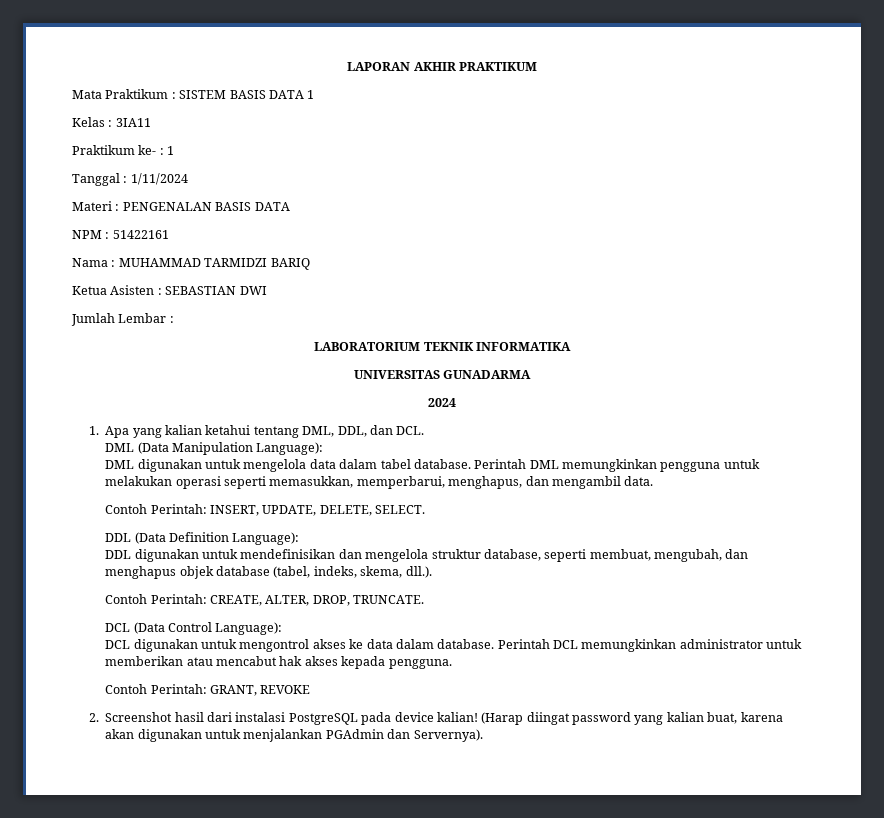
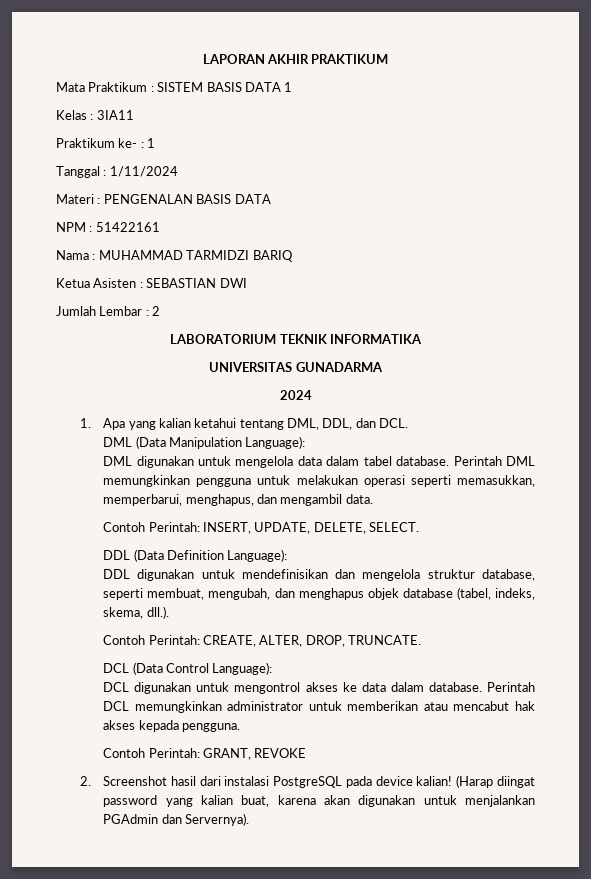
(174, 319) none -> [152,306,161,316] 2

